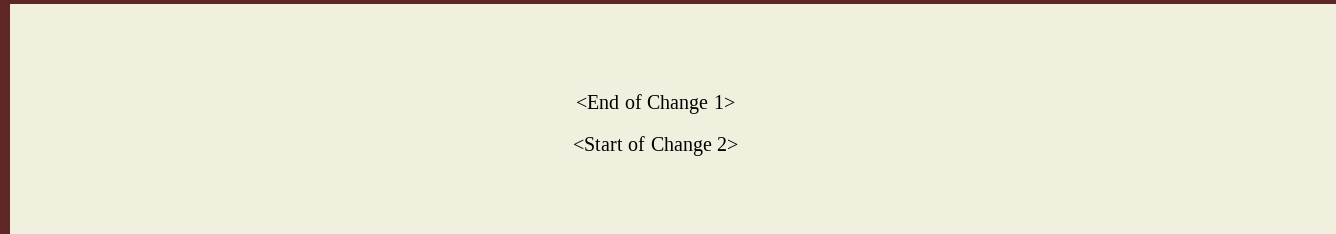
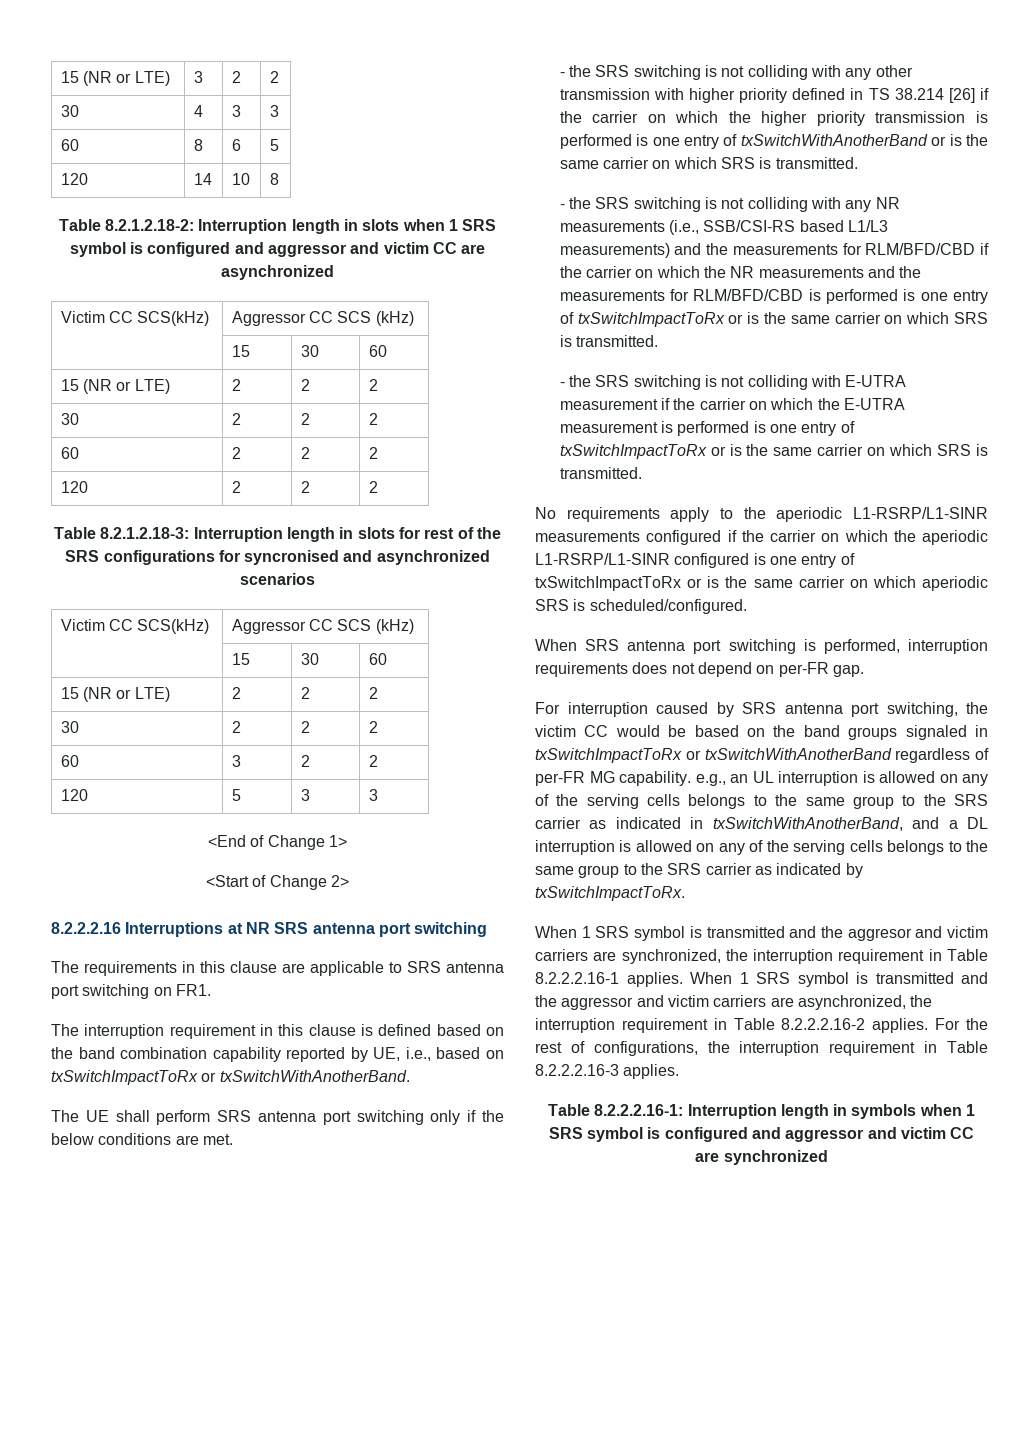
(576, 102) none -> [60,71,170,86] [193,71,203,83] [231,71,241,83] [269,71,279,83] [60,105,79,117] [193,105,203,117] [231,105,241,117] [269,105,279,117] [60,139,79,151] [193,139,203,151] [231,139,241,151] [269,139,279,151] [60,173,88,185] [193,173,212,185] [231,173,250,185] [269,173,279,185] [58,219,497,234] [69,242,486,257] [221,265,334,280] [60,311,210,326] [231,311,414,326] [231,345,250,357] [300,345,319,357] [368,345,387,357] [60,379,170,394] [231,379,241,391] [300,379,310,391] [368,379,378,391] [60,413,79,425] [231,413,241,425] [300,413,310,425] [368,413,378,425] [60,447,79,459] [231,447,241,459] [300,447,310,459] [368,447,378,459] [60,481,88,493] [231,481,241,493] [300,481,310,493] [368,481,378,493] [54,527,501,542] [65,550,490,565] [240,573,315,585] [60,619,210,634] [231,619,414,634] [231,653,250,665] [300,653,319,665] [368,653,387,665] [60,687,170,702] [231,687,241,699] [300,687,310,699] [368,687,378,699] [60,721,79,733] [231,721,241,733] [300,721,310,733] [368,721,378,733] [60,755,79,767] [231,755,241,767] [300,755,310,767] [368,755,378,767] [60,789,88,801] [231,789,241,801] [300,789,310,801] [368,789,378,801] 15 (NR or LTE) | 3 | 2 | 2 // 30 | 4 | 3 | 3 // 60 | 8 | 6 | 5 // 120 | 14 | 10 | 8 // Table 8.2.1.2.18-2: Interruption length in slots when 1 SRS symbol is configured and aggressor and victim CC are asynchronized // Victim CC SCS(kHz) | Aggressor CC SCS (kHz) // | 15 | 30 | 60 // 15 (NR or LTE) | 2 | 2 | 2 // 30 | 2 | 2 | 2 // 60 | 2 | 2 | 2 // 120 | 2 | 2 | 2 // Table 8.2.1.2.18-3: Interruption length in slots for rest of the SRS configurations for syncronised and asynchronized scenarios // Victim CC SCS(kHz) | Aggressor CC SCS (kHz) // | 15 | 30 | 60 // 15 (NR or LTE) | 2 | 2 | 2 // 30 | 2 | 2 | 2 // 60 | 3 | 2 | 2 // 120 | 5 | 3 | 3 //
(739, 144) none -> [51,922,488,937] [51,961,504,976] [51,984,211,999] [51,1024,504,1039] [51,1047,504,1062] [51,1070,410,1085] [51,1110,505,1125] [51,1133,233,1145] [559,65,913,80] [559,88,990,103] [559,111,988,126] [559,134,988,149] [559,157,858,169] [559,197,900,212] [559,220,888,235] [559,243,989,258] [559,266,922,278] [559,289,989,304] [559,312,988,327] [559,335,659,347] [559,375,907,390] [559,398,905,410] [559,421,855,436] [559,444,988,459] [559,467,642,479] [535,507,988,522] [535,530,988,545] [535,553,855,568] [535,576,988,591] [535,599,747,614] [535,639,988,654] [535,662,864,677] [535,702,988,717] [535,725,988,740] [535,748,989,763] [535,771,988,786] [535,794,989,809] [535,817,988,831] [535,840,988,855] [535,863,863,878] [535,886,685,901] [535,926,988,941] [535,949,988,964] [535,972,988,987] [535,995,933,1010] [535,1018,988,1033] [535,1041,988,1056] [535,1064,680,1079] [547,1104,976,1119] [548,1127,975,1142] [695,1150,828,1165] // 8.2.2.2.16 Interruptions at NR SRS antenna port switching // The requirements in this clause are applicable to SRS antenna port switching on FR1. // The interruption requirement in this clause is defined based on the band combination capability reported by UE, i.e., based on txSwitchImpactToRx or txSwitchWithAnotherBand. // The UE shall perform SRS antenna port switching only if the below conditions are met. // - the SRS switching is not colliding with any other transmission with higher priority defined in TS 38.214 [26] if the carrier on which the higher priority transmission is performed is one entry of txSwitchWithAnotherBand or is the same carrier on which SRS is transmitted. // - the SRS switching is not colliding with any NR measurements (i.e., SSB/CSI-RS based L1/L3 measurements) and the measurements for RLM/BFD/CBD if the carrier on which the NR measurements and the measurements for RLM/BFD/CBD is performed is one entry of txSwitchImpactToRx or is the same carrier on which SRS is transmitted. // - the SRS switching is not colliding with E-UTRA measurement if the carrier on which the E-UTRA measurement is performed is one entry of txSwitchImpactToRx or is the same carrier on which SRS is transmitted. // No requirements apply to the aperiodic L1-RSRP/L1-SINR measurements configured if the carrier on which the aperiodic L1-RSRP/L1-SINR configured is one entry of txSwitchImpactToRx or is the same carrier on which aperiodic SRS is scheduled/configured. // When SRS antenna port switching is performed, interruption requirements does not depend on per-FR gap. // For interruption caused by SRS antenna port switching, the victim CC would be based on the band groups signaled in txSwitchImpactToRx or txSwitchWithAnotherBand regardless of per-FR MG capability. e.g., an UL interruption is allowed on any of the serving cells belongs to the same group to the SRS carrier as indicated in txSwitchWithAnotherBand, and a DL interruption is allowed on any of the serving cells belongs to the same group to the SRS carrier as indicated by txSwitchImpactToRx. // When 1 SRS symbol is transmitted and the aggresor and victim carriers are synchronized, the interruption requirement in Table 8.2.2.2.16-1 applies. When 1 SRS symbol is transmitted and the aggressor and victim carriers are asynchronized, the interruption requirement in Table 8.2.2.2.16-2 applies. For the rest of configurations, the interruption requirement in Table 8.2.2.2.16-3 applies. // Table 8.2.2.2.16-1: Interruption length in symbols when 1 SRS symbol is configured and aggressor and victim CC are synchronized

